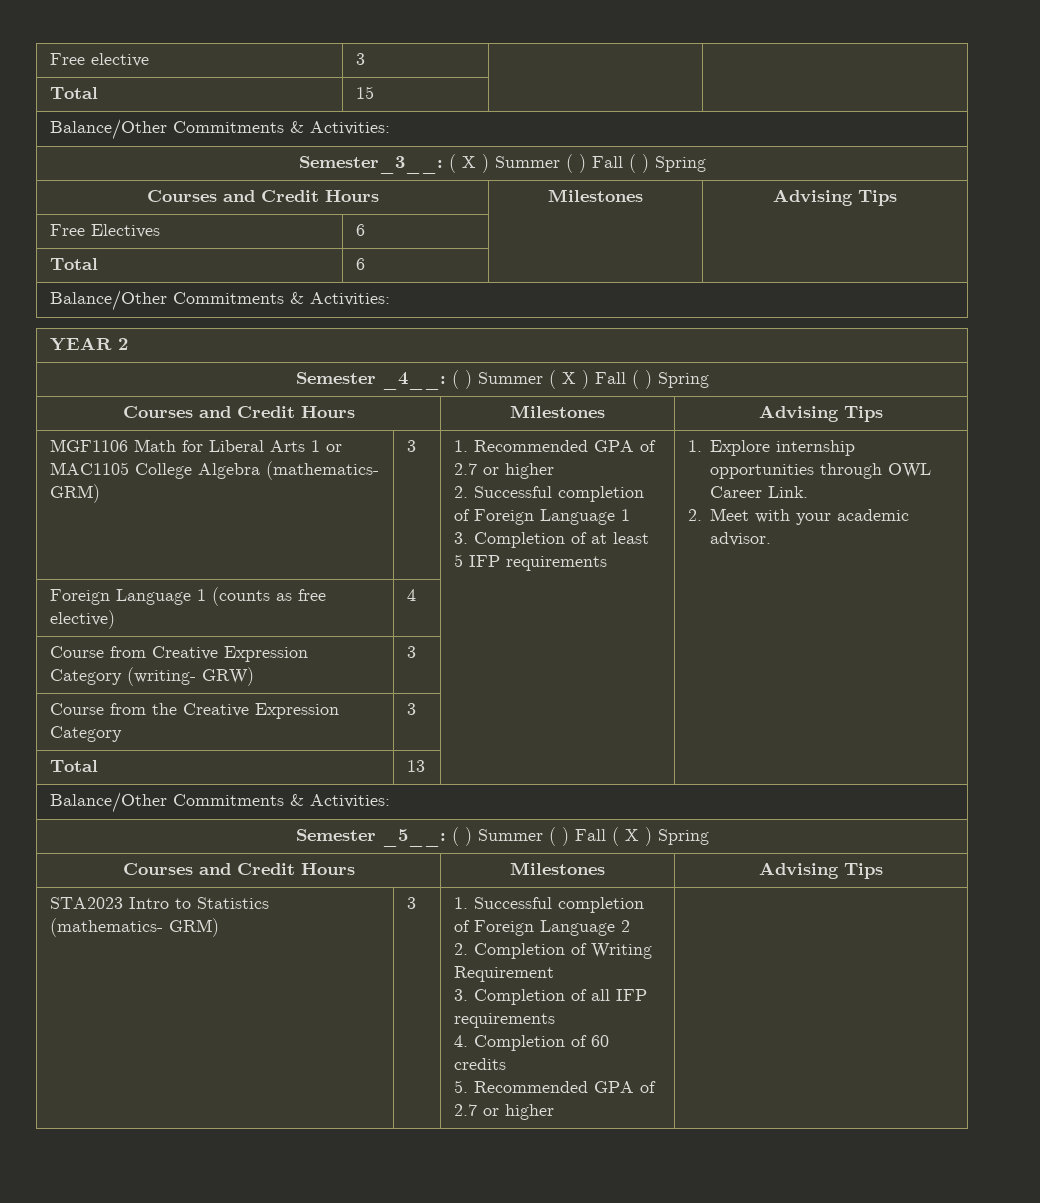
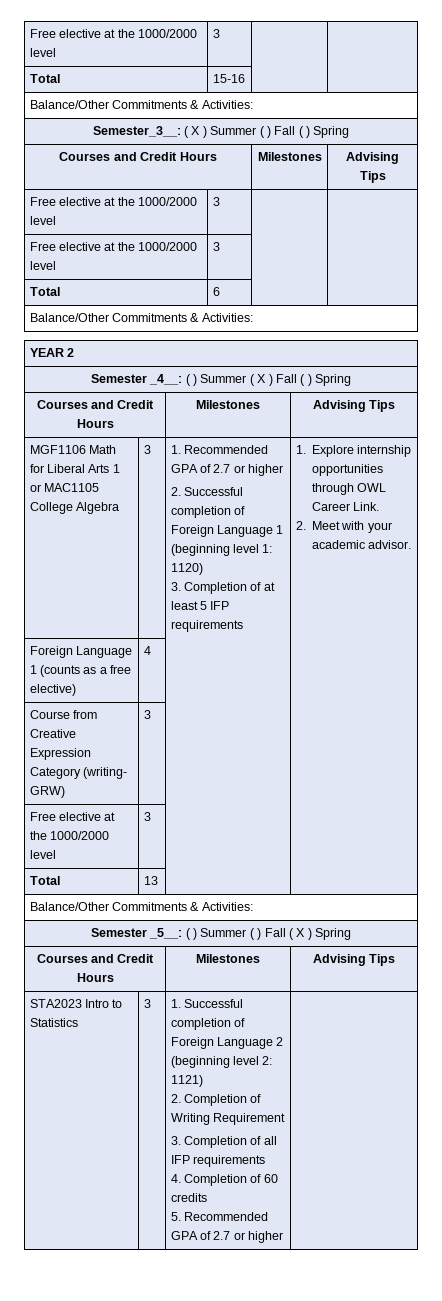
[49,53,149,67] [355,53,365,65] [49,87,98,99] [355,86,374,99] Free elective | 3 | | // Total | 15 -> [29,29,198,38] [29,48,56,57] [212,29,220,38] [29,74,60,83] [212,74,245,83] Free elective at the 1000/2000 level | 3 | | // Total | 15-16
[90,224,160,238] [355,224,365,236] Electives | 6 -> [59,197,198,206] [29,216,56,225] [212,197,220,206] [29,242,198,251] [29,261,56,270] [212,242,220,251] elective at the 1000/2000 level | 3 | | // Free elective at the 1000/2000 level | 3
[265,461,379,480] [49,484,100,503] (mathematics- GRM) -> (120, 508) none
(630, 515) none -> [170,544,273,556] [170,563,203,575] (beginning level 1: 1120)
(292, 597) none -> [99,667,107,674] a
[49,703,339,719] [49,726,122,742] Course from the Creative Expression Category -> [29,812,116,821] [29,831,110,840] [29,850,56,859] Free elective at the 1000/2000 level
[49,918,219,937] (mathematics- GRM) -> (78, 1022) none
(630, 926) none -> [170,1056,273,1068] [170,1075,203,1087] (beginning level 2: 1121)

